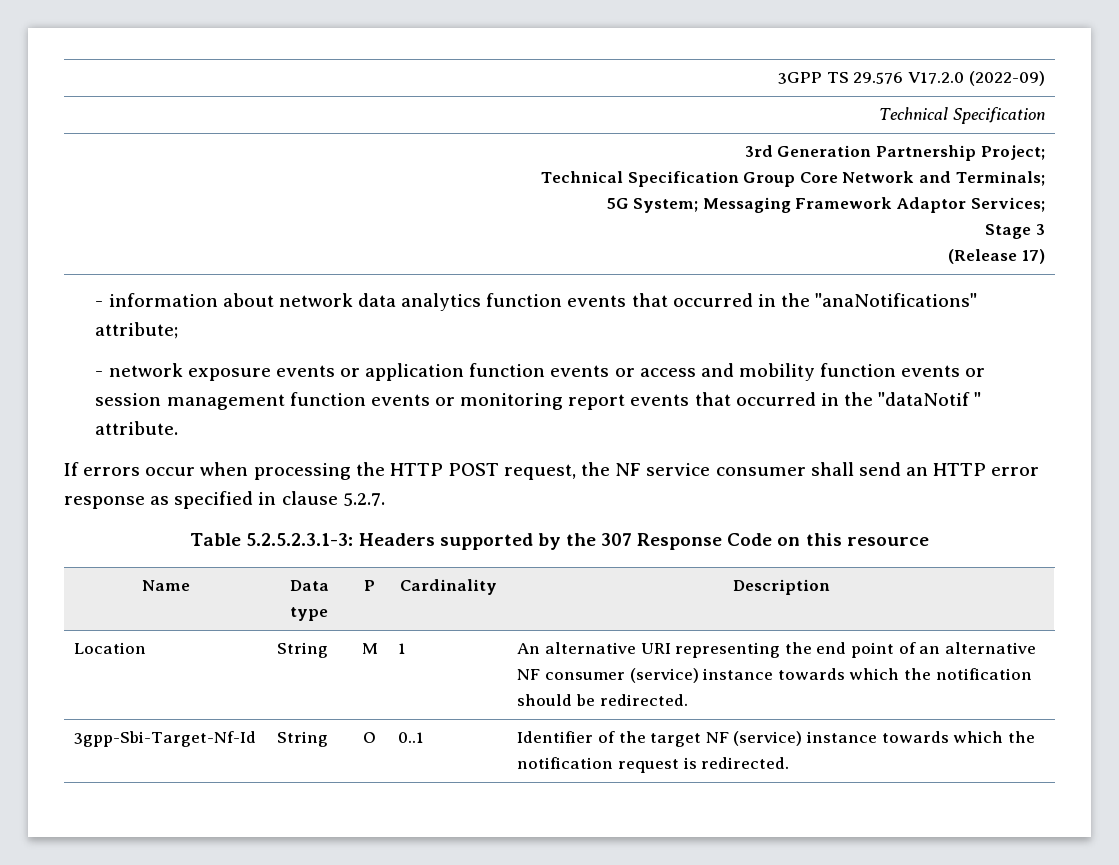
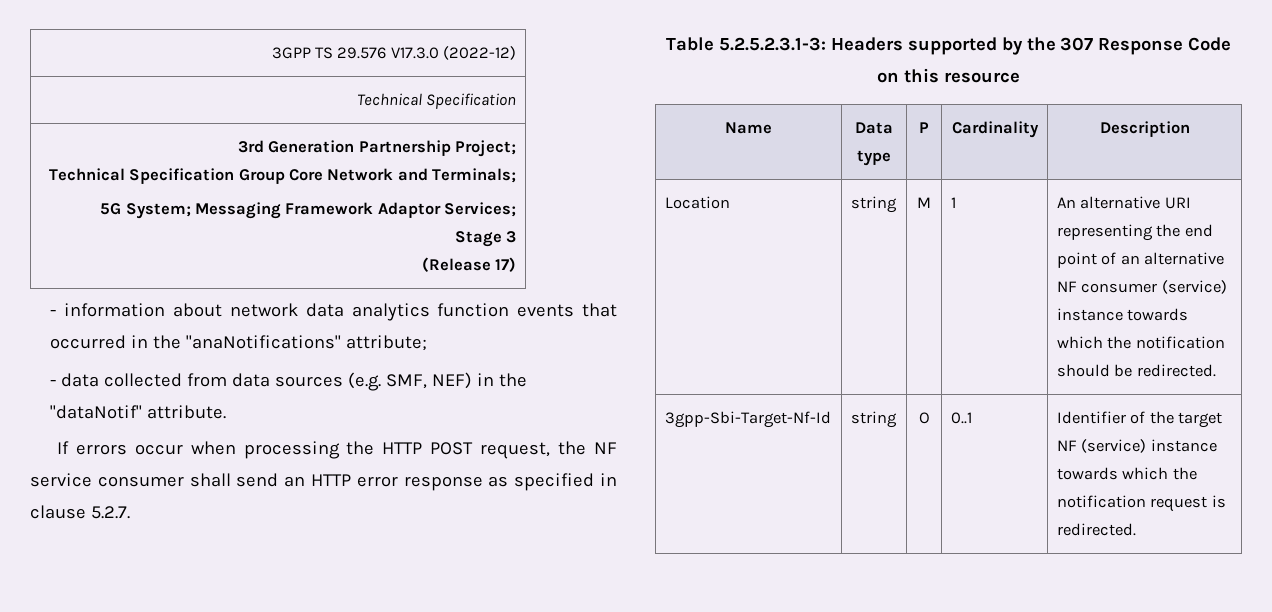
[908,71,1045,86] V17.2.0 (2022-09) -> [390,46,517,60] V17.3.0 (2022-12)
[108,363,986,381] [95,392,982,410] network exposure events or application function events or access and mobility function events or session management function events or monitoring report events that occurred in the "dataNotif " -> [61,372,528,391] [50,405,143,419] data collected from data sources (e.g. SMF, NEF) in the "dataNotif"
[277,642,329,658] String -> [850,196,897,213] string
[277,731,329,747] String -> [850,411,897,428] string

